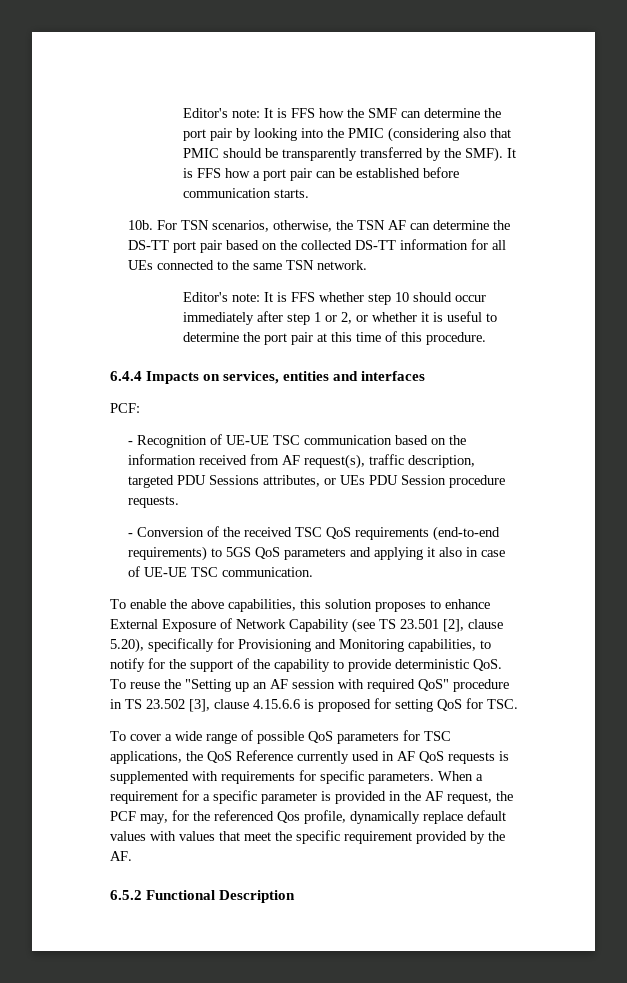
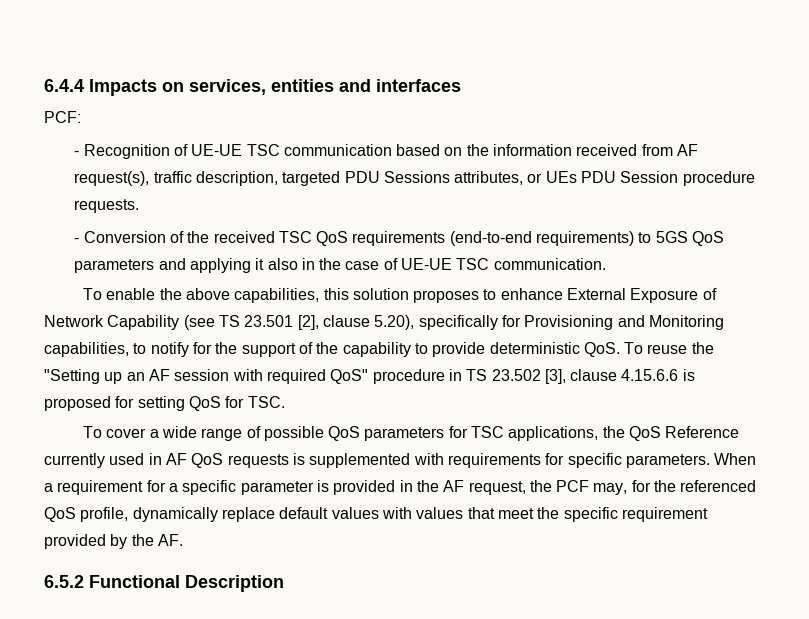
[182,108,501,118] [182,127,511,142] [182,147,516,162] [182,167,459,181] [182,188,309,198] [128,220,511,232] [128,239,507,253] [128,260,368,270] [182,292,486,305] [182,311,497,325] [182,331,486,345] Editor's note: It is FFS how the SMF can determine the port pair by looking into the PMIC (considering also that PMIC should be transparently transferred by the SMF). It is FFS how a port pair can be established before communication starts. // 10b. For TSN scenarios, otherwise, the TSN AF can determine the DS-TT port pair based on the collected DS-TT information for all UEs connected to the same TSN network. // Editor's note: It is FFS whether step 10 should occur immediately after step 1 or 2, or whether it is useful to determine the port pair at this time of this procedure. // -> (44, 85) none
(479, 552) none -> [319,258,342,270] the
[277,811,300,823] Qos -> [44,507,76,522] QoS

